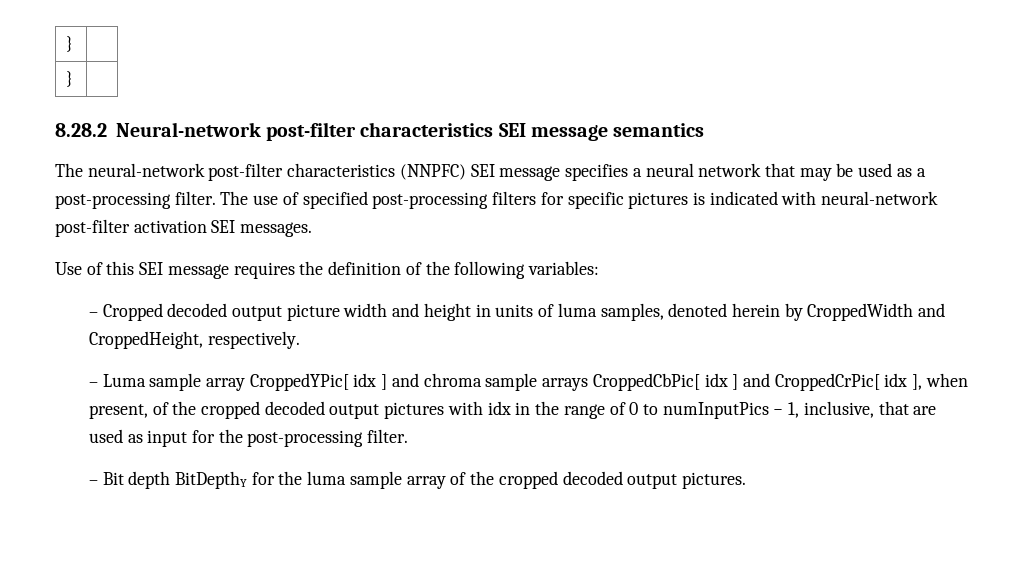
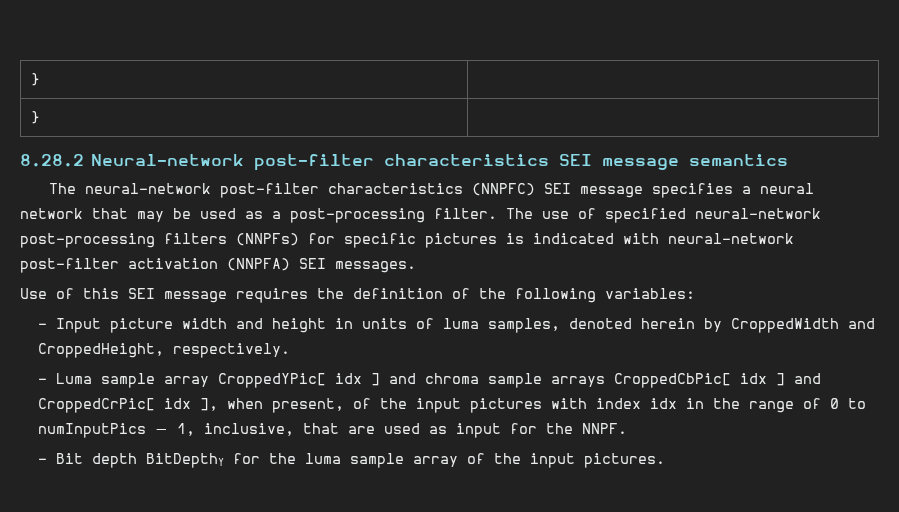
(368, 200) none -> [695,208,821,219] neural-network
(537, 198) none -> [236,233,299,246] (NNPFs)
(207, 226) none -> [227,258,290,271] (NNPFA)
[102,303,283,321] Cropped decoded output -> [55,318,101,333] Input
[201,401,380,419] cropped decoded output -> [415,398,461,413] input
(483, 408) none -> [595,398,641,409] index
[247,429,409,447] post-processing filter. -> [581,423,627,434] NNPF.
[498,471,678,489] cropped decoded output -> [529,453,575,468] input

